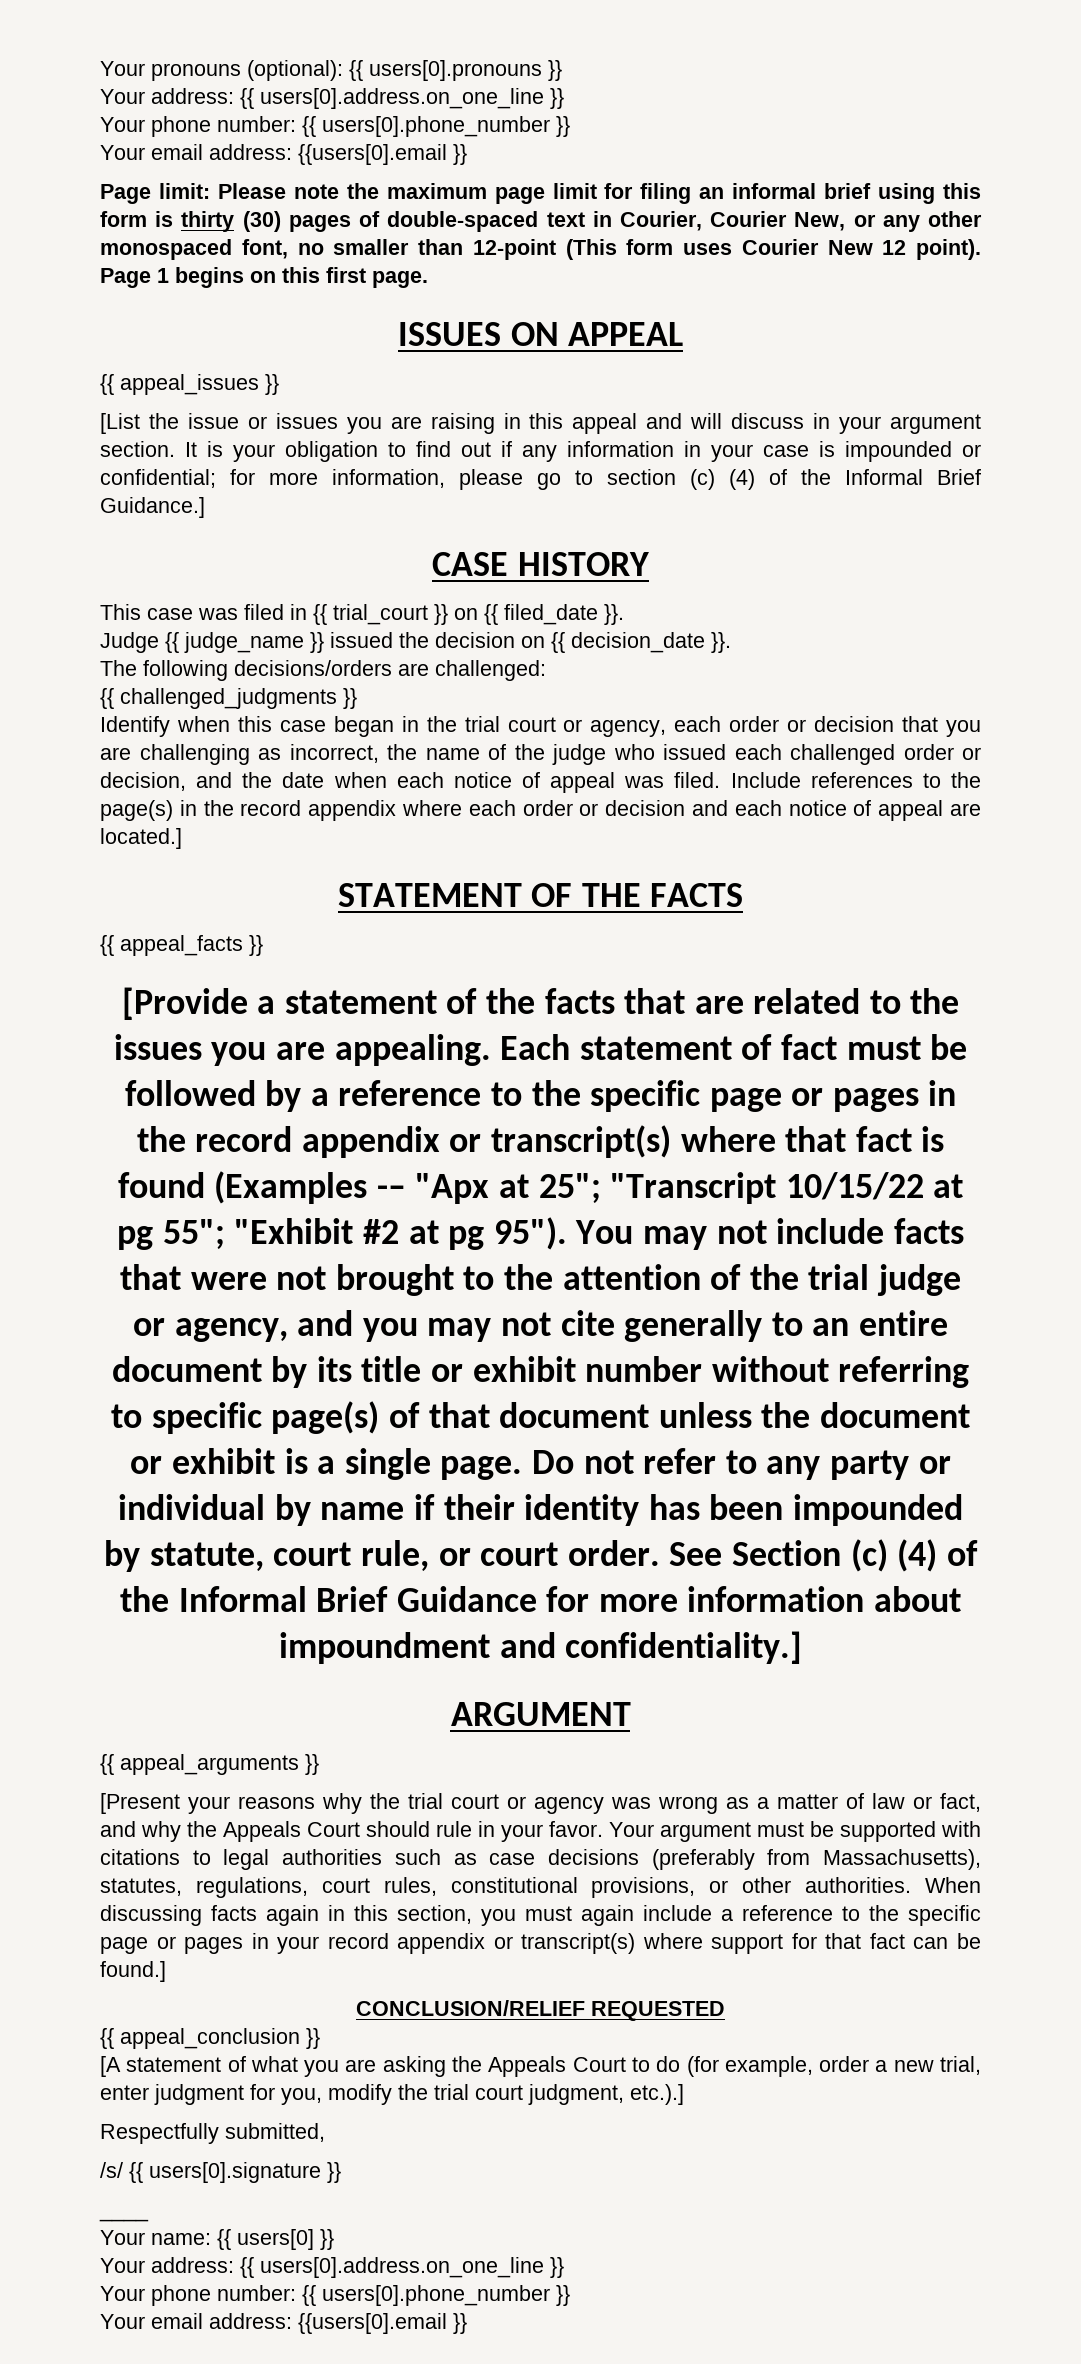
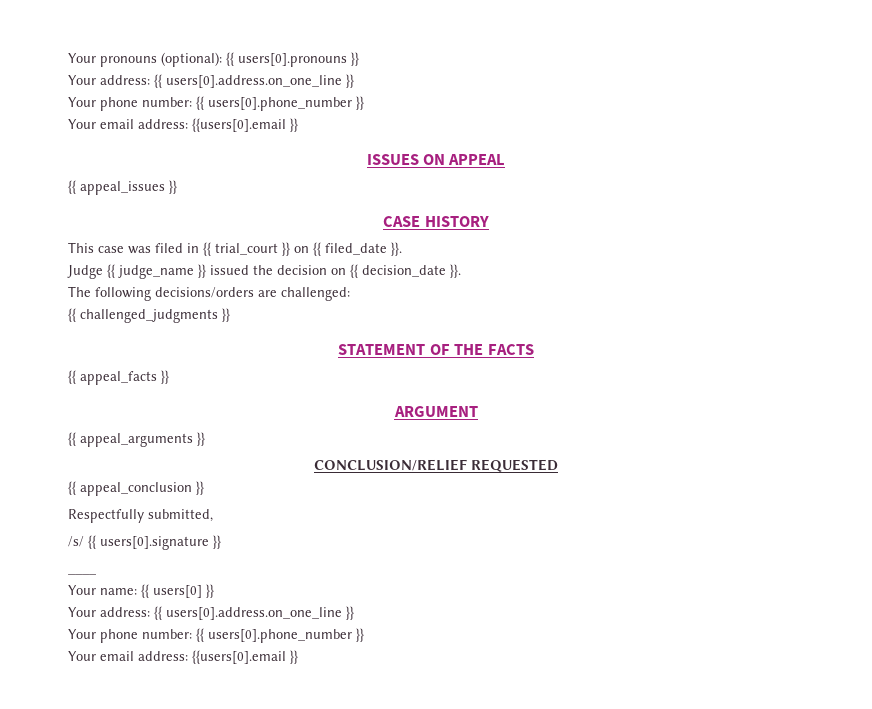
[100,183,982,204] [100,211,982,232] [100,239,981,260] [100,267,428,288] // Page limit: Please note the maximum page limit for filing an informal brief using this form is thirty (30) pages of double-spaced text in Courier, Courier New, or any other monospaced font, no smaller than 12-point (This form uses Courier New 12 point). Page 1 begins on this first page. -> (298, 125) none
[100,413,981,434] [100,441,981,462] [100,469,981,490] [100,497,205,518] // [List the issue or issues you are raising in this appeal and will discuss in your argument section. It is your obligation to find out if any information in your case is impounded or confidential; for more information, please go to section (c) (4) of the Informal Brief Guidance.] -> (177, 187) none
[100,716,981,737] [100,744,981,765] [100,772,981,793] [100,800,981,821] [100,828,182,849] // Identify when this case began in the trial court or agency, each order or decision that you are challenging as incorrect, the name of the judge who issued each challenged order or decision, and the date when each notice of appeal was filed. Include references to the page(s) in the record appendix where each order or decision and each notice of appeal are located.] -> (230, 315) none
[121,987,960,1020] [113,1034,968,1066] [124,1080,957,1112] [136,1125,945,1158] [117,1171,964,1204] [117,1217,964,1250] [120,1264,961,1296] [133,1310,948,1342] [111,1356,970,1388] [111,1401,970,1434] [130,1448,951,1480] [118,1494,963,1526] [104,1539,978,1572] [119,1586,962,1612] [278,1631,803,1664] [450,1702,631,1726] [100,1754,319,1775] [100,1793,981,1814] [100,1821,981,1842] [100,1849,982,1870] [100,1877,982,1898] [100,1905,981,1926] [100,1933,981,1954] [100,1961,166,1982] [Provide a statement of the facts that are related to the issues you are appealing. Each statement of fact must be followed by a reference to the specific page or pages in the record appendix or transcript(s) where that fact is found (Examples -– "Apx at 25"; "Transcript 10/15/22 at pg 55"; "Exhibit #2 at pg 95"). You may not include facts that were not brought to the attention of the trial judge or agency, and you may not cite generally to an entire document by its title or exhibit number without referring to specific page(s) of that document unless the document or exhibit is a single page. Do not refer to any party or individual by name if their identity has been impounded by statute, court rule, or court order. See Section (c) (4) of the Informal Brief Guidance for more information about impoundment and confidentiality.] // ARGUMENT // {{ appeal_arguments }} // [Present your reasons why the trial court or agency was wrong as a matter of law or fact, and why the Appeals Court should rule in your favor. Your argument must be supported with citations to legal authorities such as case decisions (preferably from Massachusetts), statutes, regulations, court rules, constitutional provisions, or other authorities. When discussing facts again in this section, you must again include a reference to the specific page or pages in your record appendix or transcript(s) where support for that fact can be found.] -> [393,406,478,417] [68,432,205,447] ARGUMENT // {{ appeal_arguments }}
[100,2056,981,2077] [100,2084,684,2105] // [A statement of what you are asking the Appeals Court to do (for example, order a new trial, enter judgment for you, modify the trial court judgment, etc.).] -> (204, 488) none

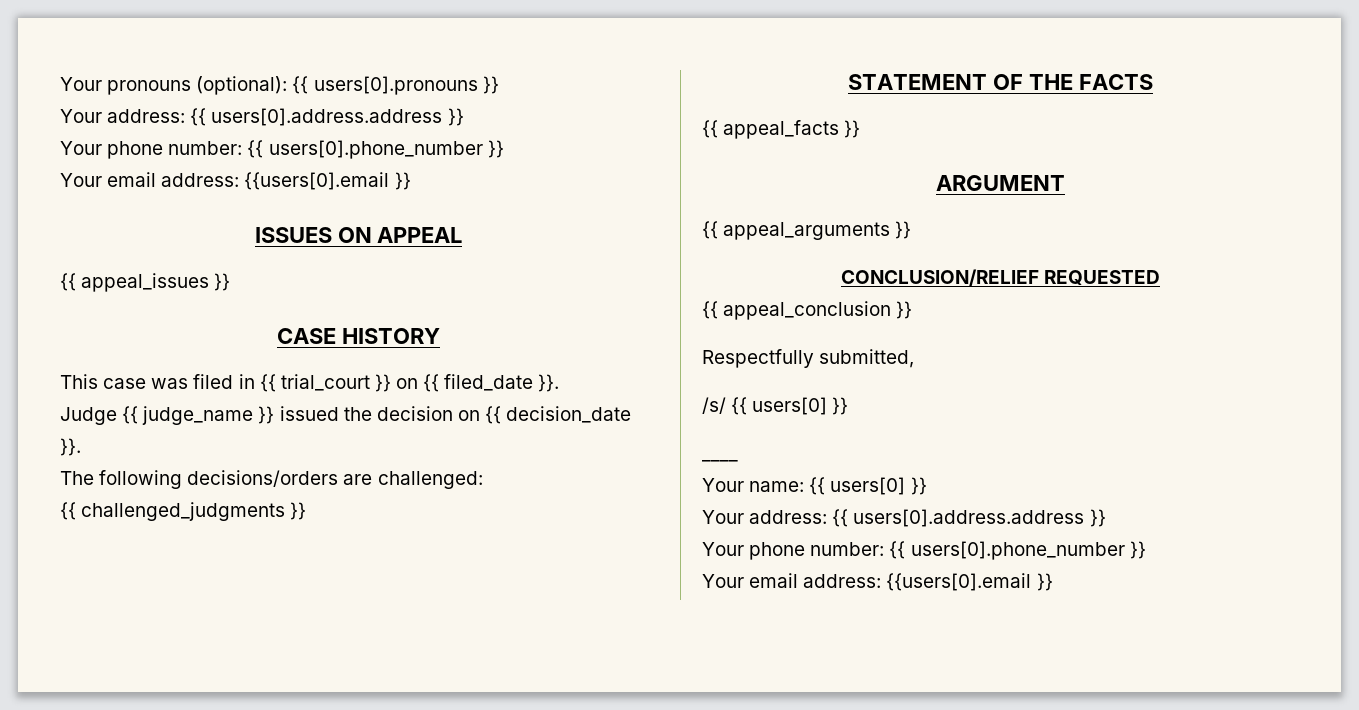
[166,75,342,88] users[0].address.on_one_line -> [211,108,443,126] users[0].address.address
[100,536,209,550] users[0].signature -> [752,397,828,415] users[0]
[166,607,342,620] users[0].address.on_one_line -> [853,509,1085,527] users[0].address.address

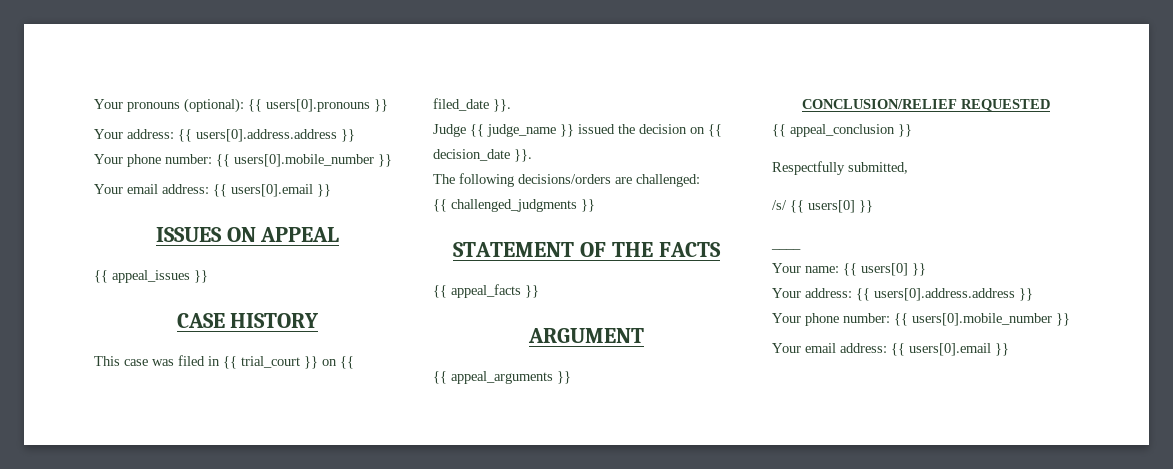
[268,140,504,159] [60,172,390,190] users[0].phone_number }} // Your email address: {{users[0].email -> [234,154,392,167] [94,184,313,197] users[0].mobile_number }} // Your email address: {{ users[0].email
[910,541,1146,560] [702,573,1032,591] users[0].phone_number }} // Your email address: {{users[0].email -> [912,313,1070,326] [772,343,991,356] users[0].mobile_number }} // Your email address: {{ users[0].email

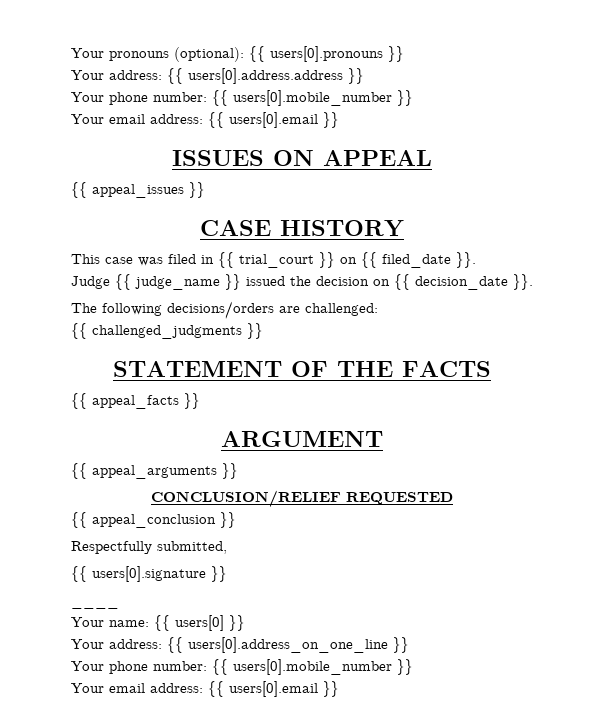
[772,200,855,213] /s/ {{ users[0] -> [71,566,206,582] {{ users[0].signature
[874,288,1015,301] users[0].address.address -> [188,637,388,653] users[0].address_on_one_line

